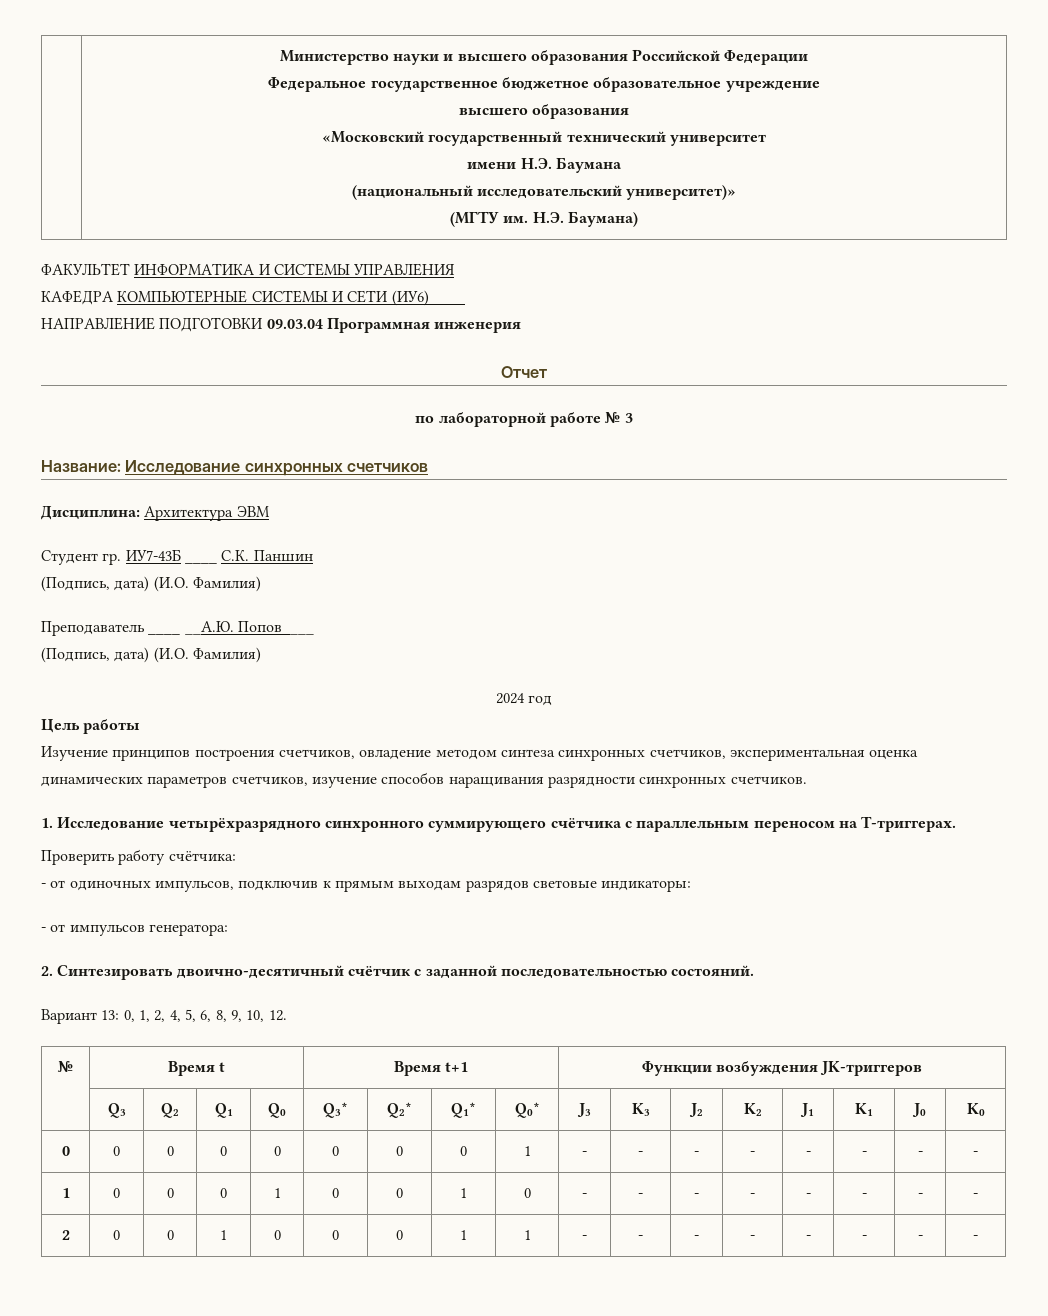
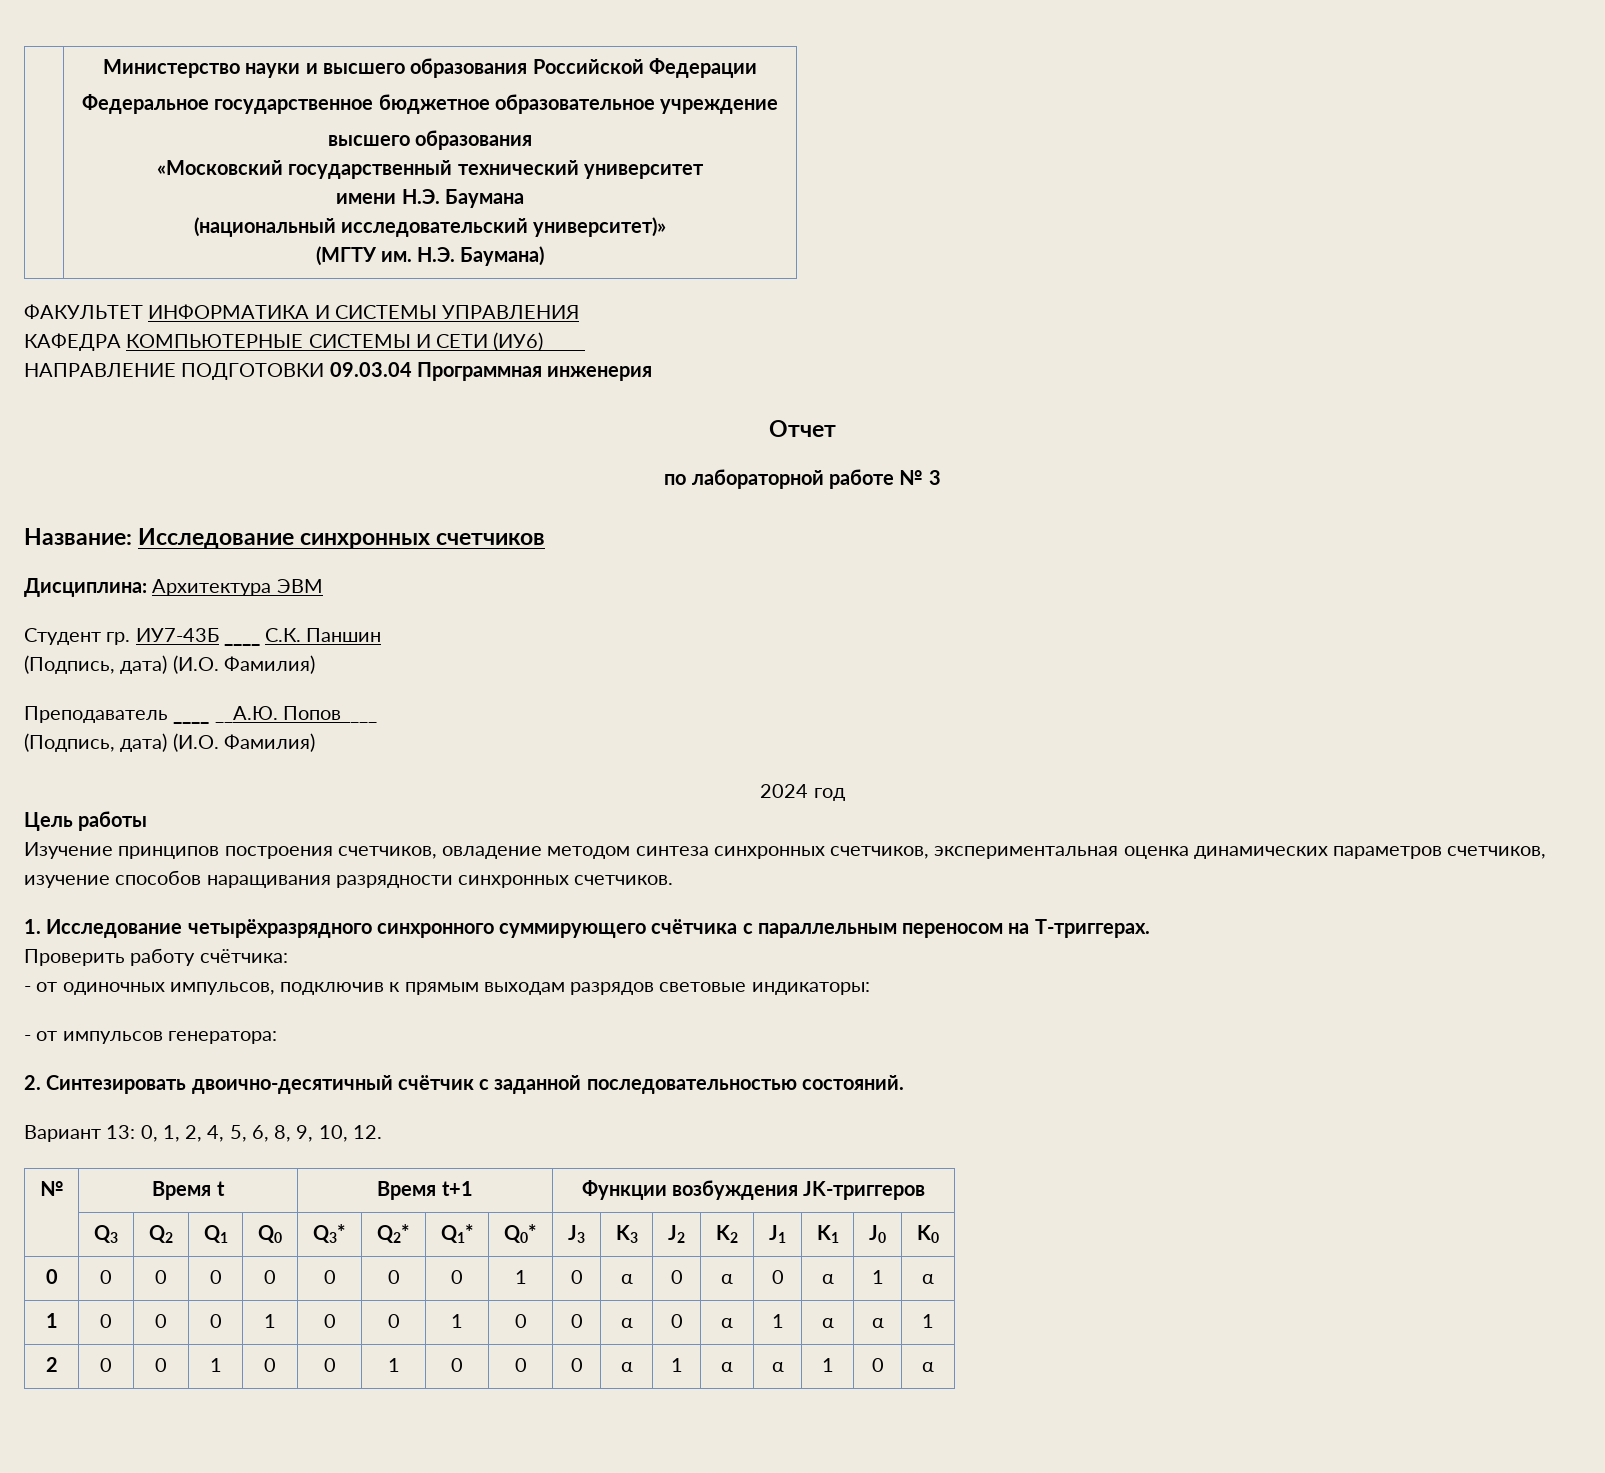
[582,1151,587,1156] [638,1151,643,1156] [694,1151,699,1156] [750,1151,755,1156] [805,1151,811,1156] [861,1151,867,1156] [917,1151,923,1156] [973,1151,978,1156] - | - | - | - | - | - | - | - -> [570,1270,583,1284] [620,1274,633,1284] [670,1270,683,1284] [721,1274,733,1284] [771,1270,784,1284] [821,1274,834,1284] [871,1270,884,1284] [922,1274,934,1284] 0 | α | 0 | α | 0 | α | 1 | α
[582,1193,587,1198] [638,1193,643,1198] [694,1193,699,1198] [750,1193,755,1198] [805,1193,811,1198] [861,1193,867,1198] [917,1193,923,1198] [973,1193,978,1198] - | - | - | - | - | - | - | - -> [570,1314,583,1328] [620,1318,633,1328] [670,1314,683,1328] [721,1318,733,1328] [771,1314,784,1328] [821,1318,834,1328] [871,1318,884,1328] [922,1314,934,1328] 0 | α | 0 | α | 1 | α | α | 1
[396,1230,403,1240] [460,1230,467,1240] [523,1230,531,1240] [582,1235,587,1240] [638,1235,643,1240] [694,1235,699,1240] [750,1235,755,1240] [805,1235,811,1240] [861,1235,867,1240] [917,1235,923,1240] [973,1235,978,1240] | 0 | 1 | 1 | - | - | - | - | - | - | - | - -> [387,1358,400,1372] [451,1358,463,1372] [514,1358,527,1372] [570,1358,583,1372] [620,1362,633,1372] [670,1358,683,1372] [721,1362,733,1372] [771,1362,784,1372] [821,1358,834,1372] [871,1358,884,1372] [922,1362,934,1372] | 1 | 0 | 0 | 0 | α | 1 | α | α | 1 | 0 | α

